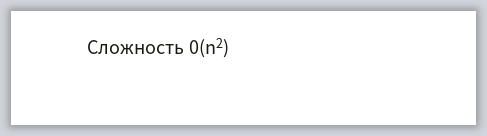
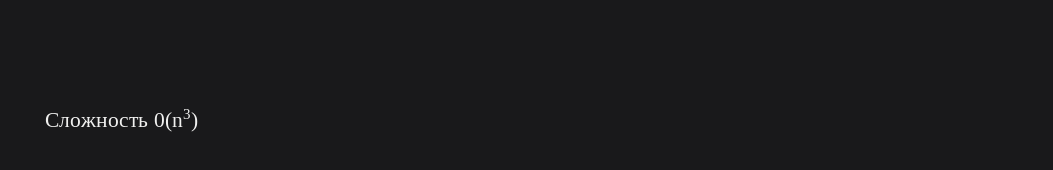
[188,38,229,58] 0(n2) -> [153,109,198,132] 0(n3)

